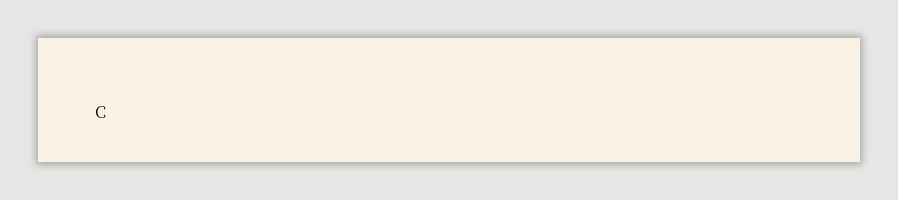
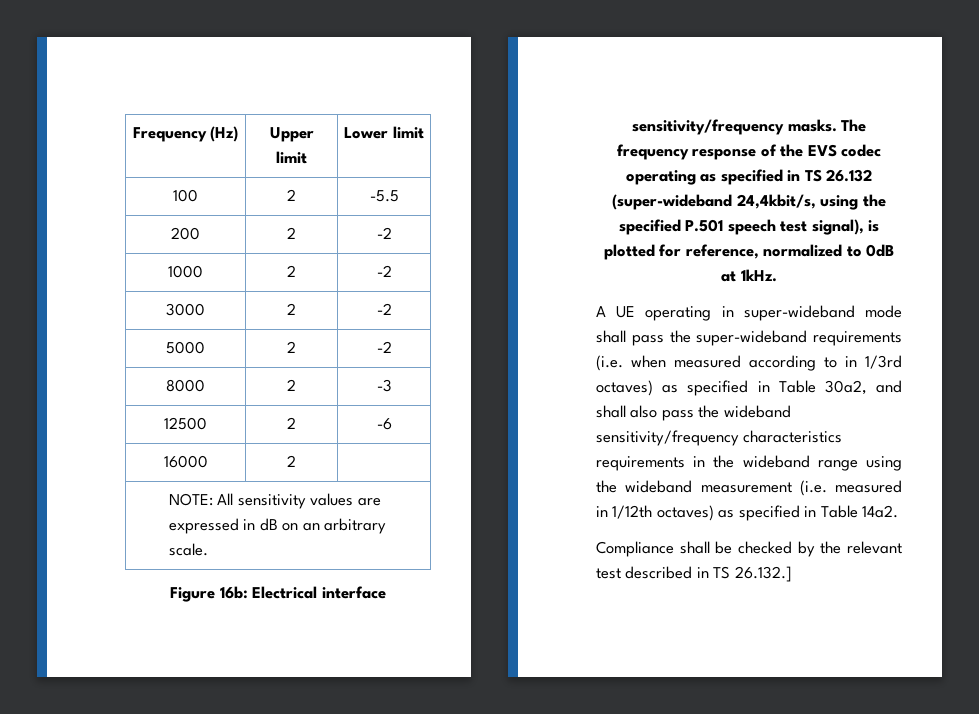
[95,106,106,118] C -> [132,126,239,142] [269,127,314,142] [276,151,307,164] [344,126,424,139] [173,189,198,202] [287,189,296,201] [369,190,399,202] [171,227,200,240] [287,227,296,239] [376,227,392,239] [168,265,203,278] [287,265,296,277] [376,265,392,277] [166,303,205,316] [287,303,296,315] [376,303,392,315] [166,341,205,354] [287,341,296,353] [376,341,392,353] [166,379,205,392] [287,379,296,391] [376,379,392,392] [164,417,207,430] [287,417,296,429] [376,418,392,430] [163,455,208,468] [287,455,296,467] [168,493,381,509] [168,518,387,534] [168,543,208,556] [170,586,386,602] [632,119,866,135] [616,144,882,160] [625,169,873,185] [612,194,886,210] [618,219,880,235] [603,244,895,260] [721,269,777,282] [596,305,902,321] [596,330,902,346] [596,355,902,371] [596,380,902,396] [596,405,791,421] [596,430,843,446] [596,455,902,471] [596,480,902,496] [596,505,899,521] [596,541,902,557] [596,566,792,582] Frequency (Hz) | Upper limit | Lower limit // 100 | 2 | -5.5 // 200 | 2 | -2 // 1000 | 2 | -2 // 3000 | 2 | -2 // 5000 | 2 | -2 // 8000 | 2 | -3 // 12500 | 2 | -6 // 16000 | 2 | // NOTE: All sensitivity values are expressed in dB on an arbitrary scale. // Figure 16b: Electrical interface sensitivity/frequency masks. The frequency response of the EVS codec operating as specified in TS 26.132 (super-wideband 24,4kbit/s, using the specified P.501 speech test signal), is plotted for reference, normalized to 0dB at 1kHz. // A UE operating in super-wideband mode shall pass the super-wideband requirements (i.e. when measured according to in 1/3rd octaves) as specified in Table 30a2, and shall also pass the wideband sensitivity/frequency characteristics requirements in the wideband range using the wideband measurement (i.e. measured in 1/12th octaves) as specified in Table 14a2. // Compliance shall be checked by the relevant test described in TS 26.132.]

